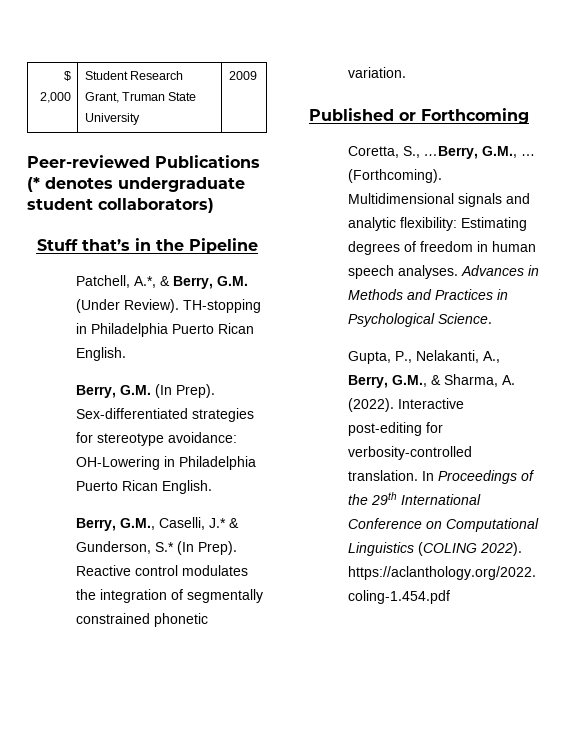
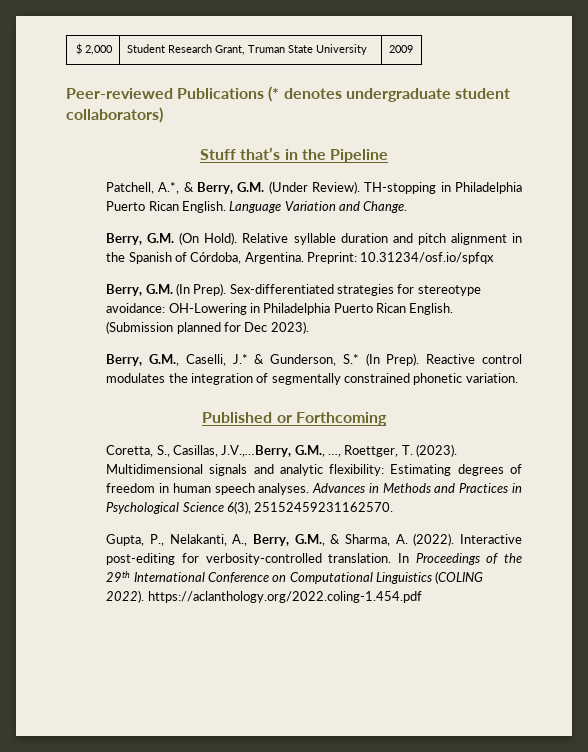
(126, 354) none -> [229,201,408,213] [106,232,523,245] [106,252,495,264] Language Variation and Change. // Berry, G.M. (On Hold). Relative syllable duration and pitch alignment in the Spanish of Córdoba, Argentina. Preprint: 10.31234/osf.io/spfqx
(212, 487) none -> [106,321,309,334] (Submission planned for Dec 2023).
[423,146,535,159] [347,169,442,183] …Berry, G.M., … (Forthcoming). -> [172,444,458,457] Casillas, J.V.,…Berry, G.M., …, Roettger, T. (2023).
[437,313,492,324] Science. -> [182,501,394,514] Science 6(3), 25152459231162570.

